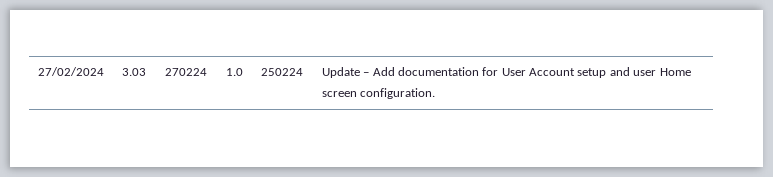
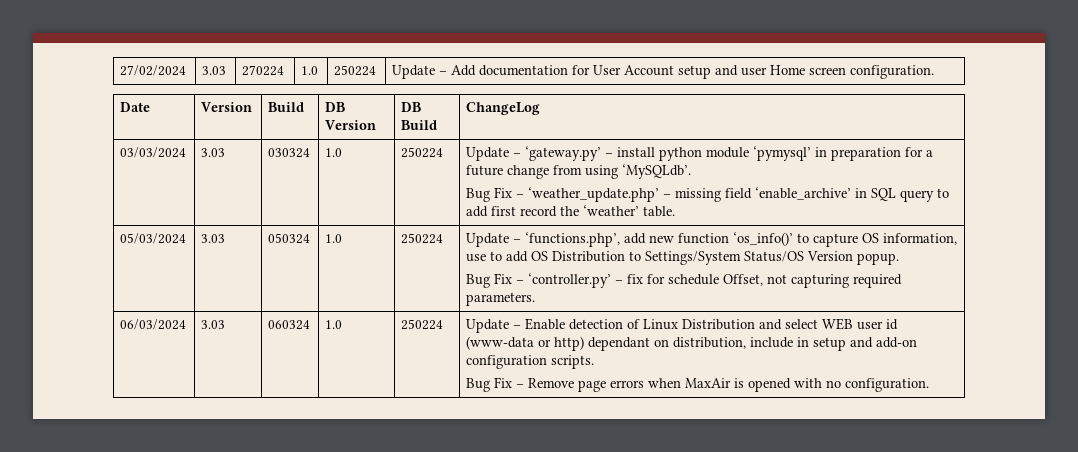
(436, 93) none -> [120,102,151,112] [201,102,253,112] [268,102,305,112] [325,102,346,112] [325,120,377,130] [401,102,422,112] [401,120,438,130] [466,102,541,115] [120,147,187,158] [201,148,226,157] [268,148,311,158] [325,148,343,157] [401,147,444,158] [466,146,934,161] [466,164,692,179] [466,187,950,202] [466,205,676,217] [120,233,187,244] [201,234,226,243] [268,233,311,244] [325,234,343,243] [401,233,444,244] [466,232,958,247] [466,251,900,265] [466,273,903,288] [466,292,536,306] [120,319,187,330] [201,320,226,329] [268,320,311,330] [325,320,343,329] [401,319,444,330] [466,318,899,333] [466,336,918,351] [466,355,595,369] [466,377,930,392] // Date | Version | Build | DB Version | DB Build | ChangeLog // 03/03/2024 | 3.03 | 030324 | 1.0 | 250224 | Update – ‘gateway.py’ – install python module ‘pymysql’ in preparation for a future change from using ‘MySQLdb’. // Bug Fix – ‘weather_update.php’ – missing field ‘enable_archive’ in SQL query to add first record the ‘weather’ table. // 05/03/2024 | 3.03 | 050324 | 1.0 | 250224 | Update – ‘functions.php’, add new function ‘os_info()’ to capture OS information, use to add OS Distribution to Settings/System Status/OS Version popup. // Bug Fix – ‘controller.py’ – fix for schedule Offset, not capturing required parameters. // 06/03/2024 | 3.03 | 060324 | 1.0 | 250224 | Update – Enable detection of Linux Distribution and select WEB user id (www-data or http) dependant on distribution, include in setup and add-on configuration scripts. // Bug Fix – Remove page errors when MaxAir is opened with no configuration.

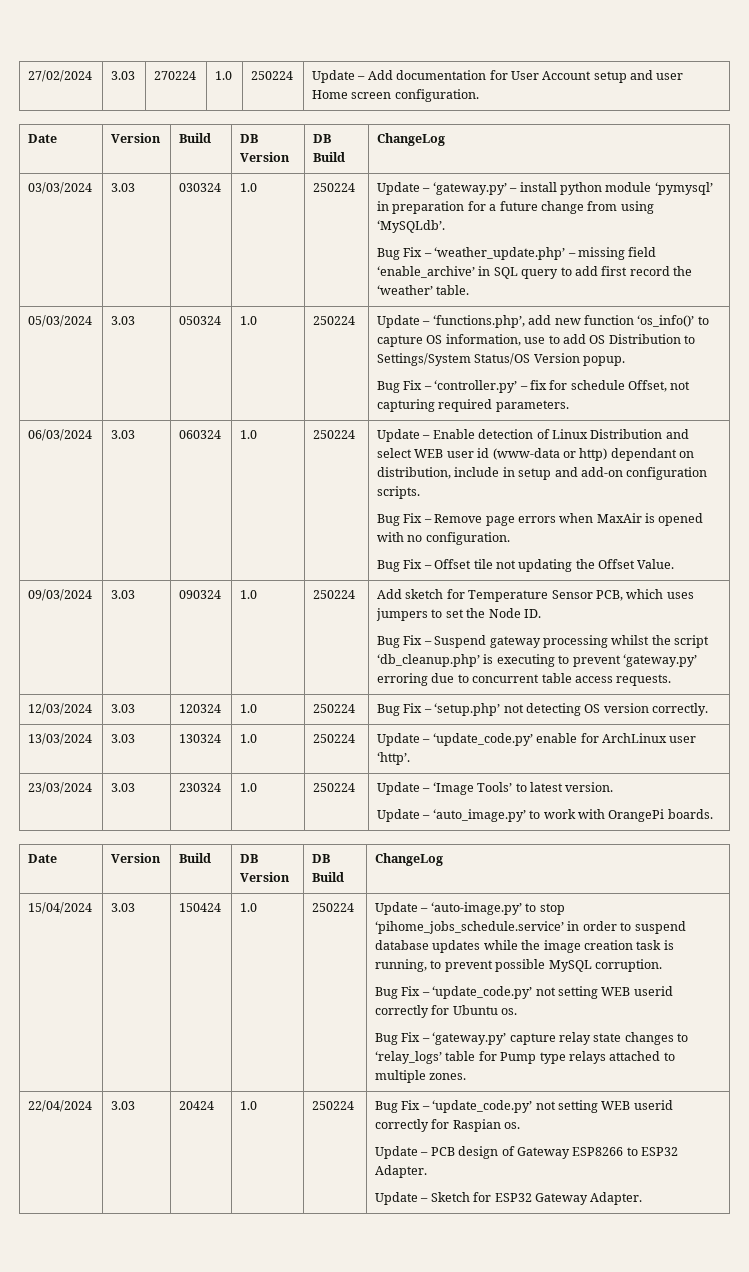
(930, 385) none -> [377,559,675,572] [28,589,93,601] [111,590,136,599] [179,590,222,599] [240,590,258,599] [313,590,356,599] [377,589,694,602] [376,608,541,621] [377,635,710,648] [377,654,697,667] [377,673,672,686] [28,703,93,715] [111,704,136,713] [179,704,222,713] [240,704,258,713] [313,704,356,713] [377,703,709,716] [28,733,93,745] [111,734,136,743] [179,734,222,743] [240,734,258,743] [313,734,356,743] [377,733,697,746] [377,752,411,765] [28,782,93,794] [111,783,136,792] [179,783,222,792] [240,783,258,792] [313,783,356,792] [377,782,614,795] [377,809,713,822] [28,854,58,863] [111,853,162,863] [179,853,212,863] [240,854,259,863] [240,872,291,882] [312,854,331,863] [312,872,345,882] [375,853,444,866] [28,902,93,914] [111,903,136,912] [179,903,222,912] [240,903,258,912] [312,903,355,912] [375,902,565,915] [375,921,686,934] [375,940,674,953] [375,959,662,972] [375,986,673,999] [375,1005,518,1018] [375,1032,689,1045] [375,1051,675,1064] [375,1070,467,1083] [28,1100,93,1112] [111,1101,136,1110] [179,1101,215,1110] [240,1101,258,1110] [312,1101,355,1110] [375,1100,673,1113] [375,1119,521,1132] [375,1146,679,1159] [375,1165,428,1178] [375,1192,643,1205] // Bug Fix – Offset tile not updating the Offset Value. // 09/03/2024 | 3.03 | 090324 | 1.0 | 250224 | Add sketch for Temperature Sensor PCB, which uses jumpers to set the Node ID. // Bug Fix – Suspend gateway processing whilst the script ‘db_cleanup.php’ is executing to prevent ‘gateway.py’ erroring due to concurrent table access requests. // 12/03/2024 | 3.03 | 120324 | 1.0 | 250224 | Bug Fix – ‘setup.php’ not detecting OS version correctly. // 13/03/2024 | 3.03 | 130324 | 1.0 | 250224 | Update – ‘update_code.py’ enable for ArchLinux user ‘http’. // 23/03/2024 | 3.03 | 230324 | 1.0 | 250224 | Update – ‘Image Tools’ to latest version. // Update – ‘auto_image.py’ to work with OrangePi boards. // Date | Version | Build | DB Version | DB Build | ChangeLog // 15/04/2024 | 3.03 | 150424 | 1.0 | 250224 | Update – ‘auto-image.py’ to stop ‘pihome_jobs_schedule.service’ in order to suspend database updates while the image creation task is running, to prevent possible MySQL corruption. // Bug Fix – ‘update_code.py’ not setting WEB userid correctly for Ubuntu os. // Bug Fix – ‘gateway.py’ capture relay state changes to ‘relay_logs’ table for Pump type relays attached to multiple zones. // 22/04/2024 | 3.03 | 20424 | 1.0 | 250224 | Bug Fix – ‘update_code.py’ not setting WEB userid correctly for Raspian os. // Update – PCB design of Gateway ESP8266 to ESP32 Adapter. // Update – Sketch for ESP32 Gateway Adapter.

